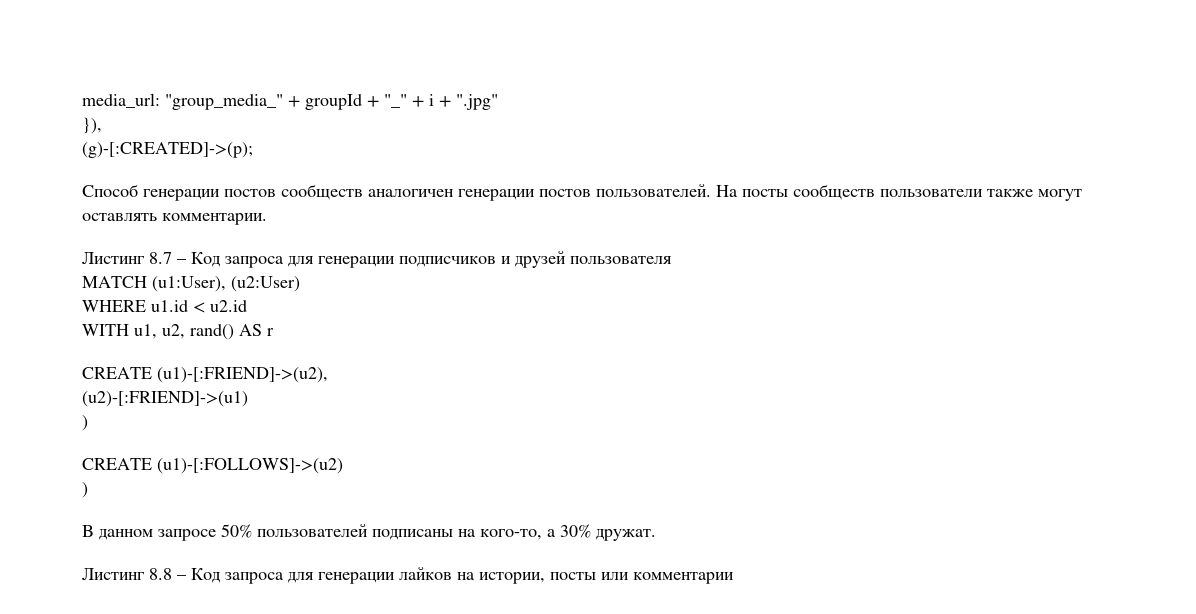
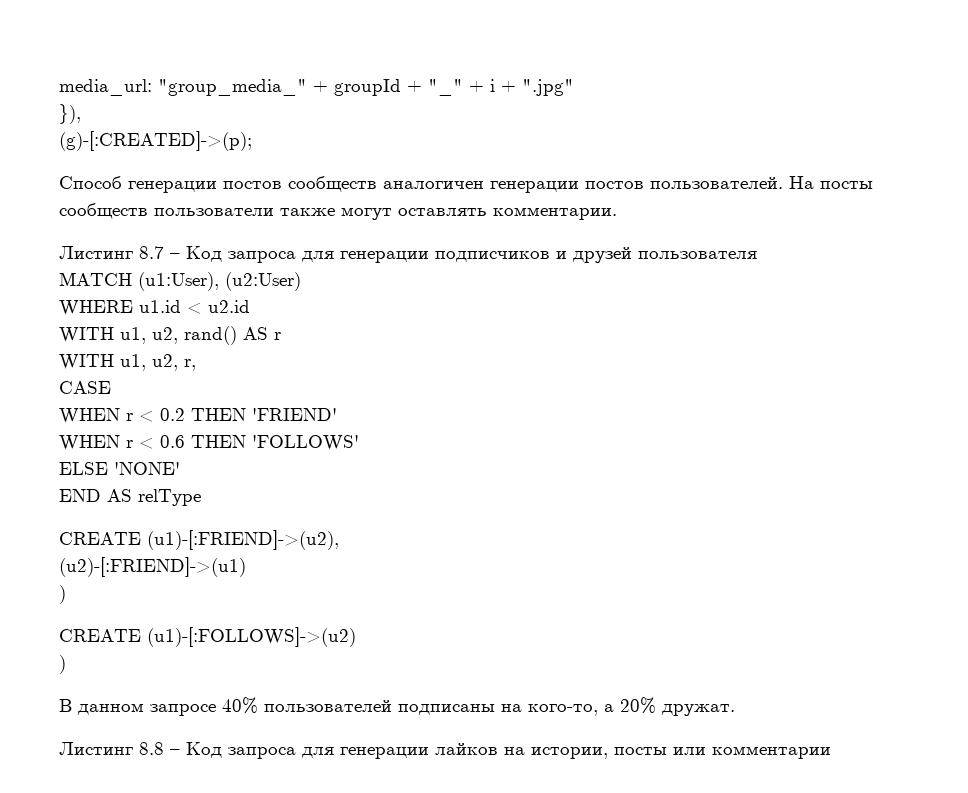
(274, 332) none -> [59,354,196,371] [59,381,111,394] [59,408,337,424] [59,435,359,451] [59,462,180,475] [59,489,201,506] // WITH u1, u2, r, // CASE // WHEN r < 0.2 THEN 'FRIEND' // WHEN r < 0.6 THEN 'FOLLOWS' // ELSE 'NONE' // END AS relType
[221,524,252,538] 50% -> [222,697,258,714] 40%
[560,524,591,538] 30% -> [620,697,656,714] 20%

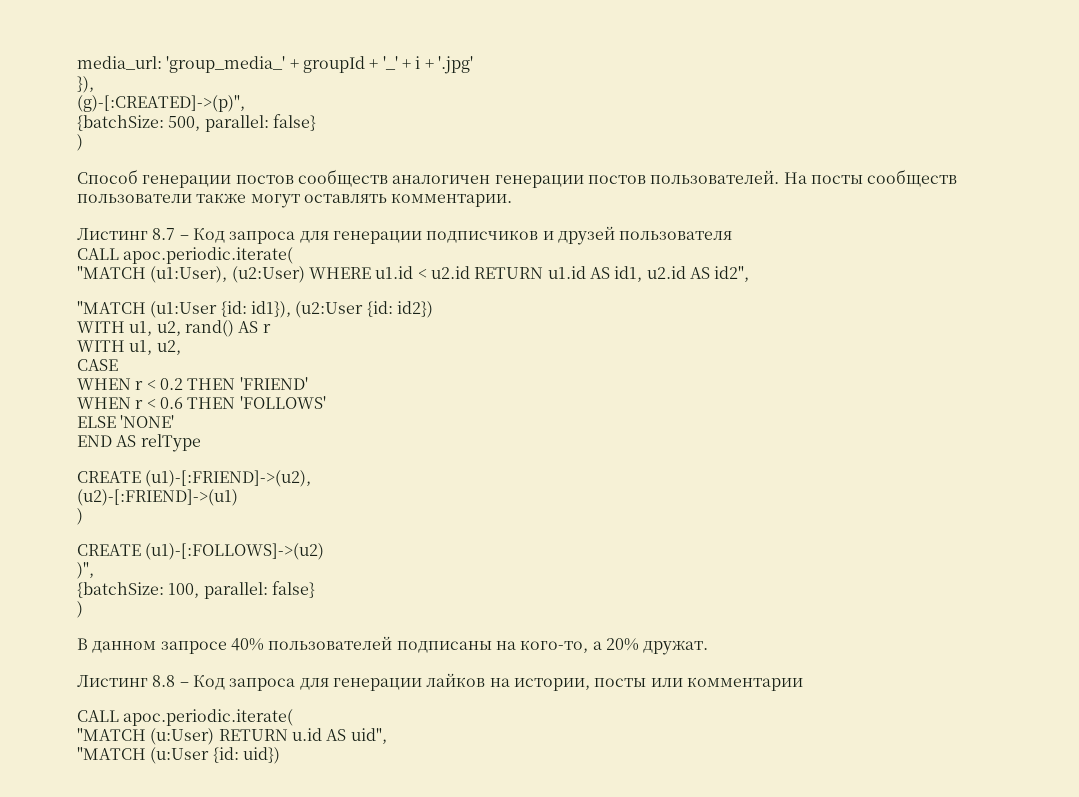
[158,79,307,96] "group_media_" -> [166,56,286,73] 'group_media_'
[428,79,463,96] "_" -> [382,56,398,70] '_'
[522,79,574,96] ".jpg" -> [437,56,473,74] '.jpg'
[59,131,252,151] (g)-[:CREATED]->(p); -> [77,95,245,112] [77,114,316,132] [77,134,83,151] (g)-[:CREATED]->(p)", // {batchSize: 500, parallel: false} // )
[59,272,132,286] MATCH -> [77,247,294,264] [77,266,146,279] CALL apoc.periodic.iterate( // "MATCH
(301, 281) // -> (305, 274) none
(250, 306) none -> [474,266,750,282] [77,301,433,318] RETURN u1.id AS id1, u2.id AS id2", // "MATCH (u1:User {id: id1}), (u2:User {id: id2})
[184,359,196,371] r, -> (181, 347) none
(356, 637) none -> [77,562,94,579] [77,581,315,599] // )", // {batchSize: 100, parallel: false}
(831, 752) none -> [77,709,294,726] [77,728,387,745] [77,747,280,764] // CALL apoc.periodic.iterate( // "MATCH (u:User) RETURN u.id AS uid", // "MATCH (u:User {id: uid})

